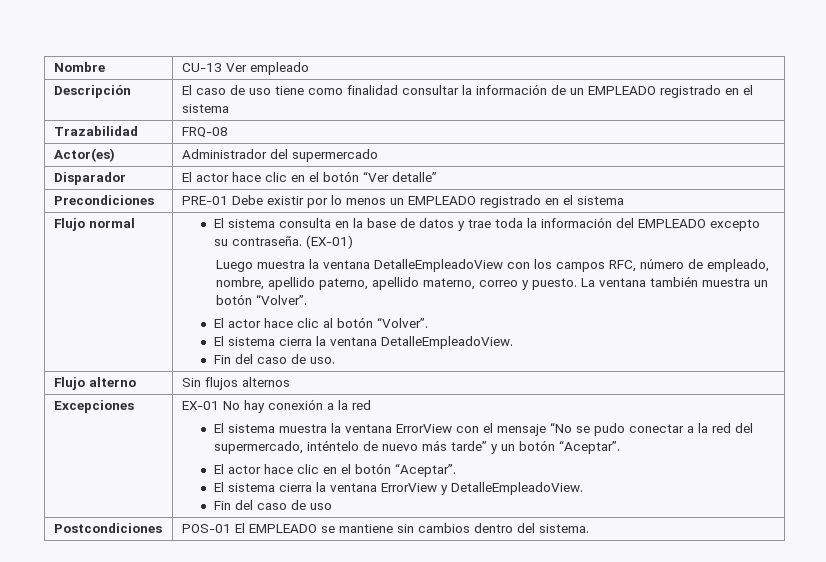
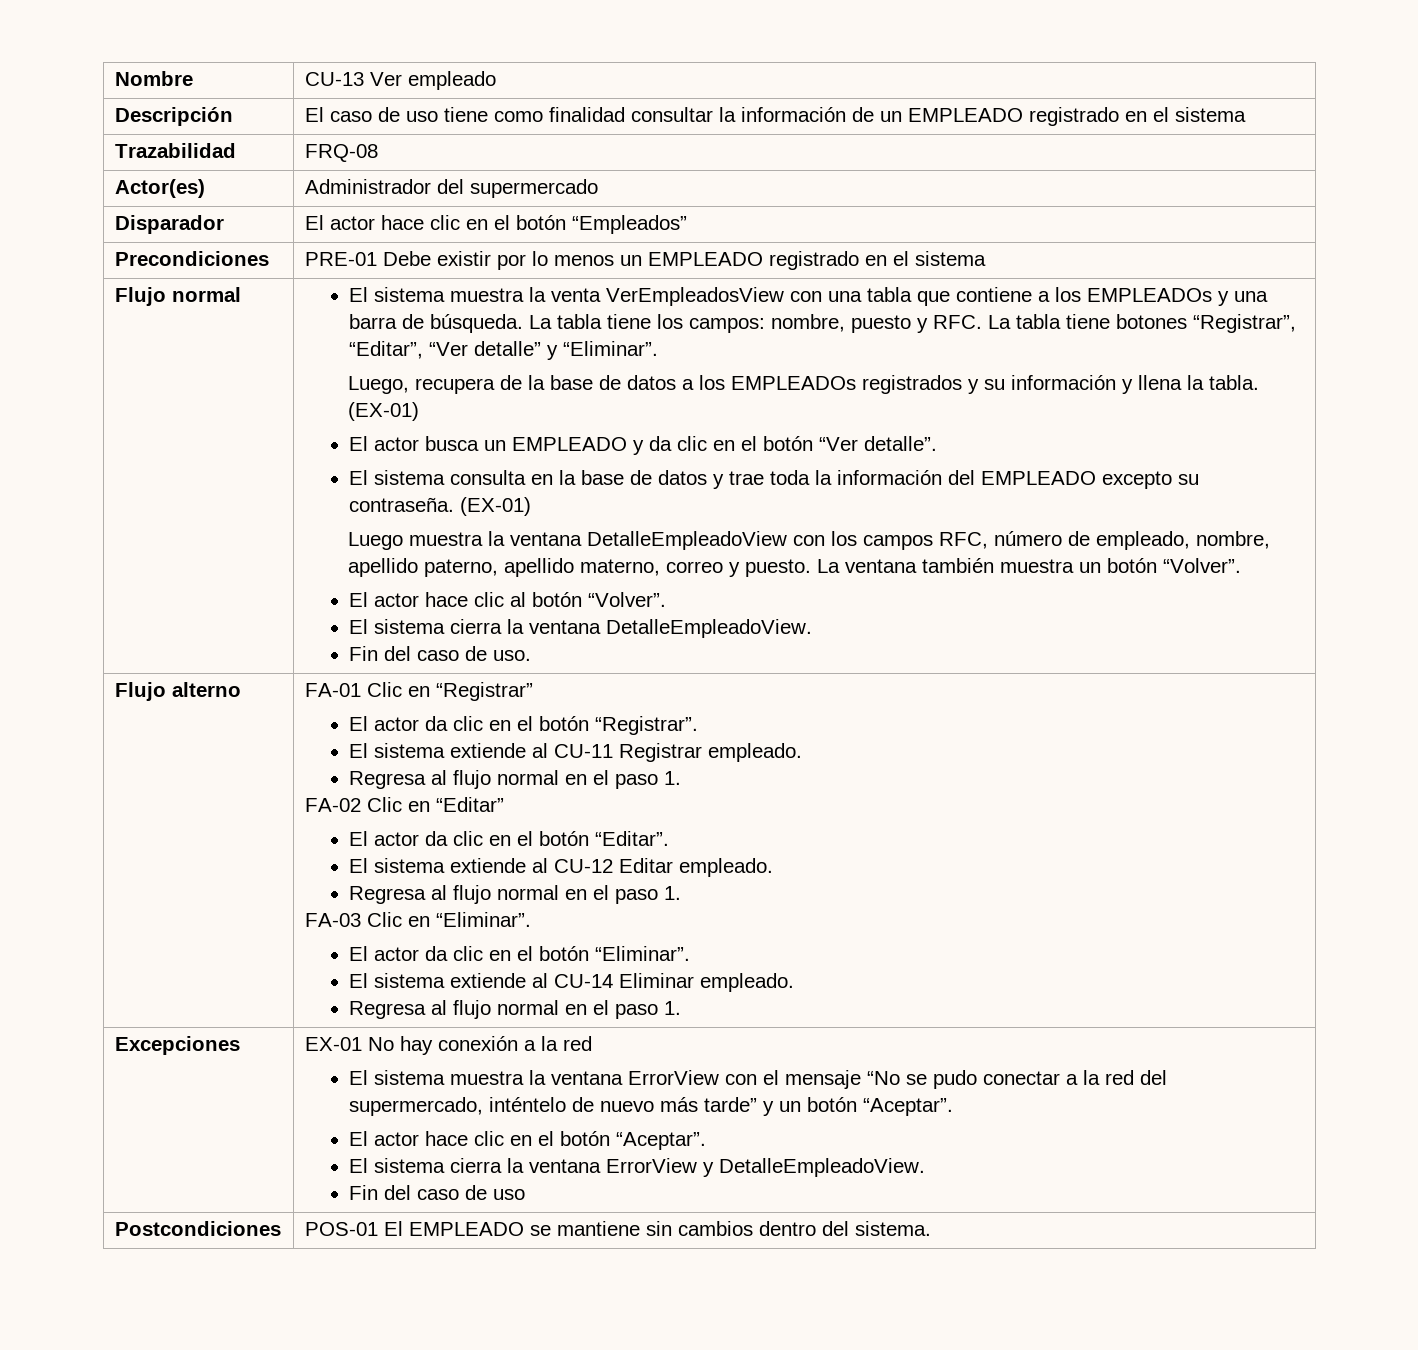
[362,171,437,182] “Ver detalle” -> [571,215,687,234] “Empleados”
(275, 223) none -> [450,287,1269,306] [349,314,1297,333] [349,341,659,360] [348,375,1260,394] [348,402,420,421] [349,436,938,455] [349,470,446,485] muestra la venta VerEmpleadosView con una tabla que contiene a los EMPLEADOs y una barra de búsqueda. La tabla tiene los campos: nombre, puesto y RFC. La tabla tiene botones “Registrar”, “Editar”, “Ver detalle” y “Eliminar”. // Luego, recupera de la base de datos a los EMPLEADOs registrados y su información y llena la tabla. (EX-01) // El actor busca un EMPLEADO y da clic en el botón “Ver detalle”. // El sistema
[181,377,290,390] Sin flujos alternos -> [304,682,533,701] [349,716,699,735] [349,743,803,762] [349,770,682,789] [304,797,504,812] [349,831,670,846] [349,858,774,877] [349,885,682,904] [304,912,531,927] [349,946,691,961] [349,973,795,992] [349,1000,682,1019] FA-01 Clic en “Registrar” // El actor da clic en el botón “Registrar”. // El sistema extiende al CU-11 Registrar empleado. // Regresa al flujo normal en el paso 1. // FA-02 Clic en “Editar” // El actor da clic en el botón “Editar”. // El sistema extiende al CU-12 Editar empleado. // Regresa al flujo normal en el paso 1. // FA-03 Clic en “Eliminar”. // El actor da clic en el botón “Eliminar”. // El sistema extiende al CU-14 Eliminar empleado. // Regresa al flujo normal en el paso 1.

